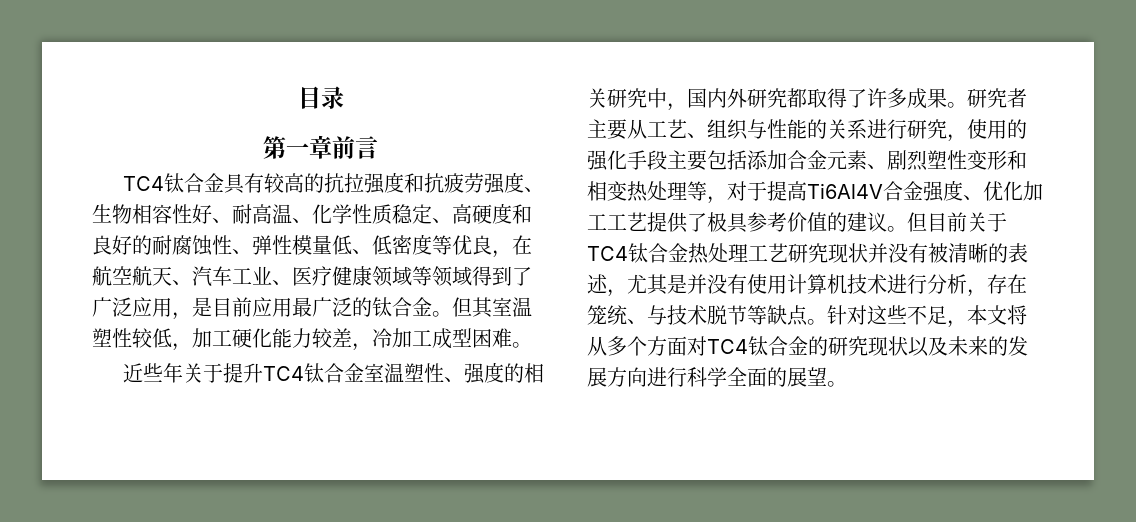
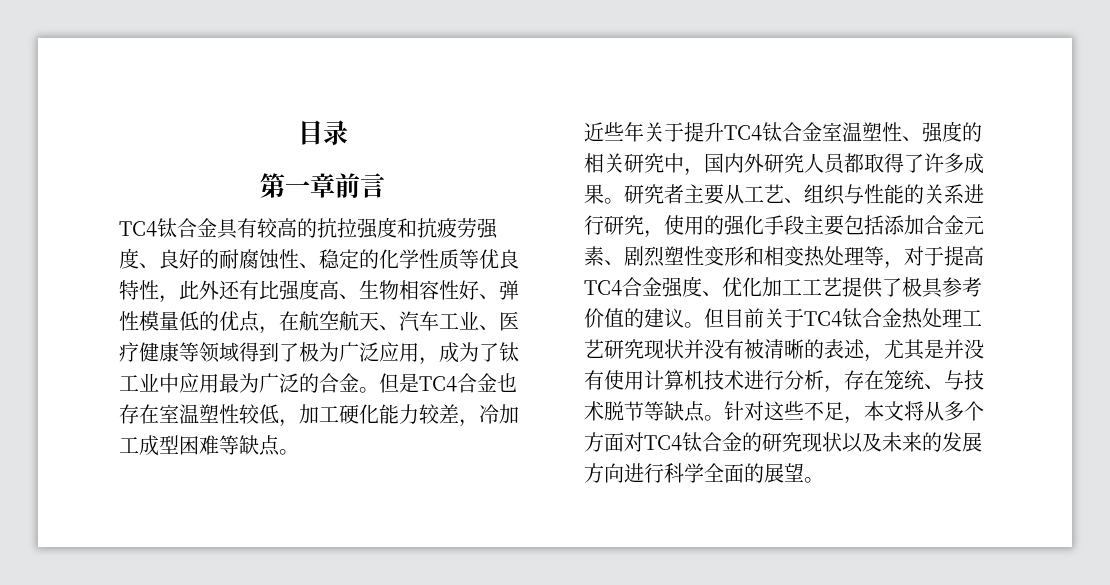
[92,203,532,224] [92,234,492,256] 生物相容性好、耐高温、化学性质稳定、高硬度和良好的耐腐蚀性、弹性模量低、低密度等优良 -> [159,249,519,270] [119,279,519,303] [119,311,260,332] 良好的耐腐蚀性、稳定的化学性质等优良特性，此外还有比强度高、生物相容性好、弹性模量低的优点
[372,266,412,287] 领域 -> (179, 352) none
(532, 276) none -> [299,342,339,362] 极为
[192,297,493,318] 是目前应用最广泛的钛合金。但其 -> [439,342,519,363] [119,373,517,393] [119,404,159,424] 成为了钛工业中应用最为广泛的合金。但是TC4合金也存在
(512, 338) none -> [219,435,280,456] 等缺点
(787, 98) none -> [804,153,846,174] 人员
[807,183,883,199] Ti6Al4V -> [584,280,622,296] TC4

